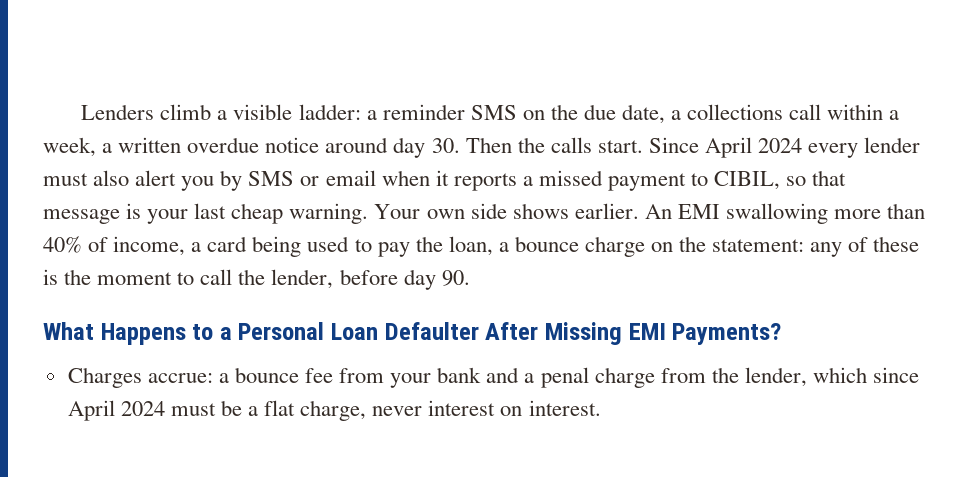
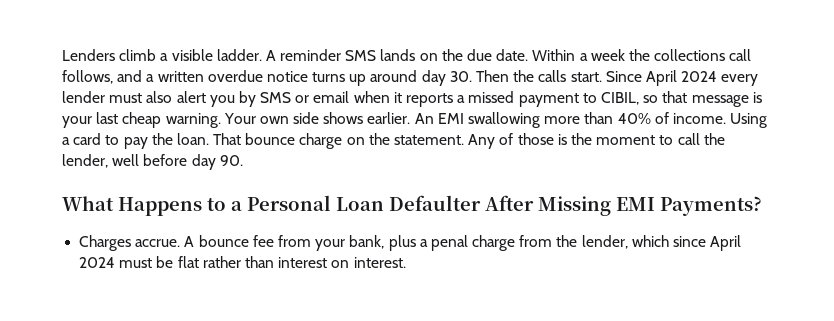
[298,104,377,120] ladder: a -> [216,49,276,61] ladder. A
(517, 112) none -> [380,49,416,61] lands
[622,104,900,124] [43,137,96,157] date, a collections call within a week, -> [496,49,752,61] [62,70,143,84] date. Within a week the collections call follows, and
(320, 145) none -> [312,72,367,86] turns up
[113,236,350,257] income, a card being used -> [672,113,768,128] [62,133,102,145] income. Using a card
[448,236,509,256] loan, a -> [176,133,242,145] loan. That
[712,236,920,257] statement: any of these -> [394,133,554,149] statement. Any of those
(334, 279) none -> [112,154,140,166] well
[147,373,229,383] accrue: a -> [135,236,195,247] accrue. A
[437,367,520,383] bank and -> [349,235,416,251] bank, plus
[248,400,423,421] a flat charge, never -> [177,256,274,268] flat rather than

